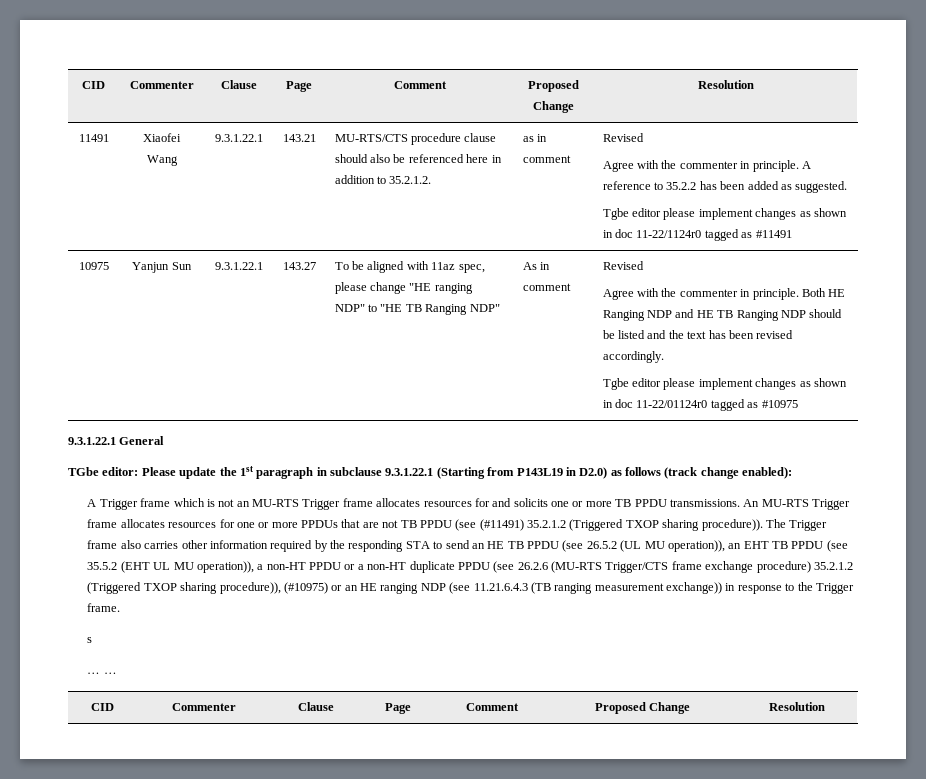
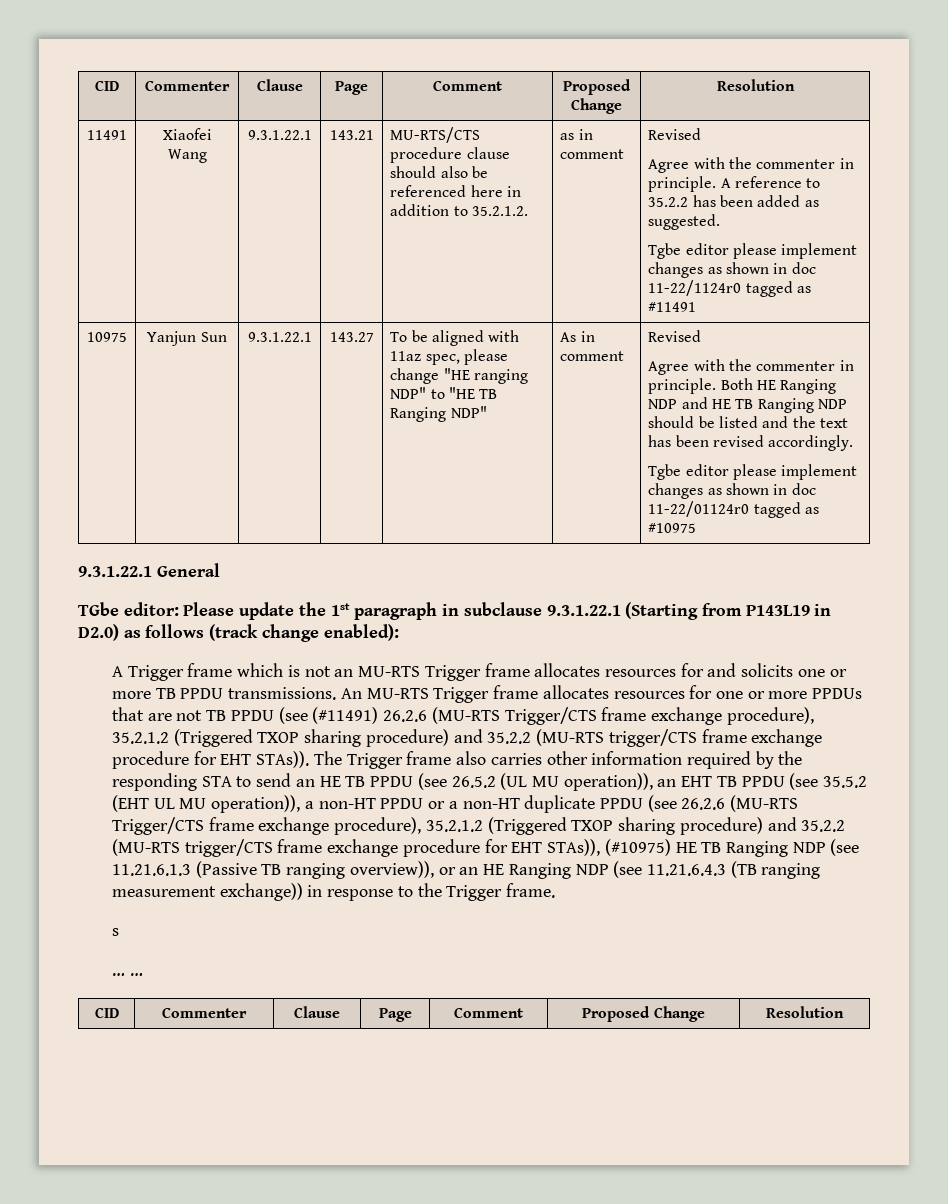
[527,519,763,531] 35.2.1.2 (Triggered TXOP sharing procedure)). -> [383,707,814,725] [111,729,823,747] [111,751,310,769] 26.2.6 (MU-RTS Trigger/CTS frame exchange procedure), 35.2.1.2 (Triggered TXOP sharing procedure) and 35.2.2 (MU-RTS trigger/CTS frame exchange procedure for EHT STAs)).
[756,561,853,573] [87,582,328,594] procedure) 35.2.1.2 (Triggered TXOP sharing procedure)), (#10975) -> [334,817,846,835] [111,839,860,857] [111,861,434,879] procedure), 35.2.1.2 (Triggered TXOP sharing procedure) and 35.2.2 (MU-RTS trigger/CTS frame exchange procedure for EHT STAs)), (#10975) HE TB Ranging NDP (see 11.21.6.1.3 (Passive TB ranging overview)),
[380,583,419,594] ranging -> [508,863,571,879] Ranging

